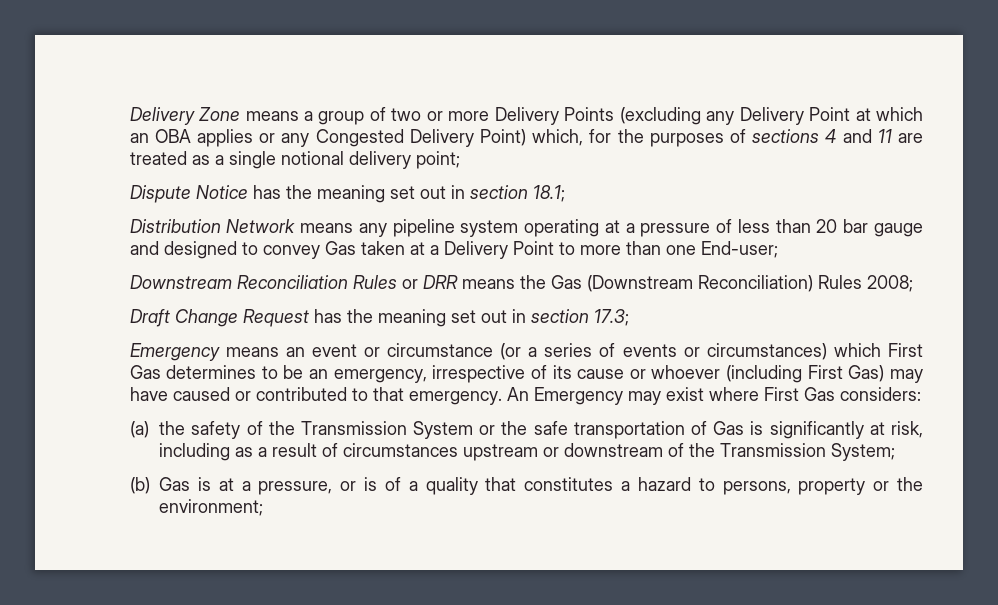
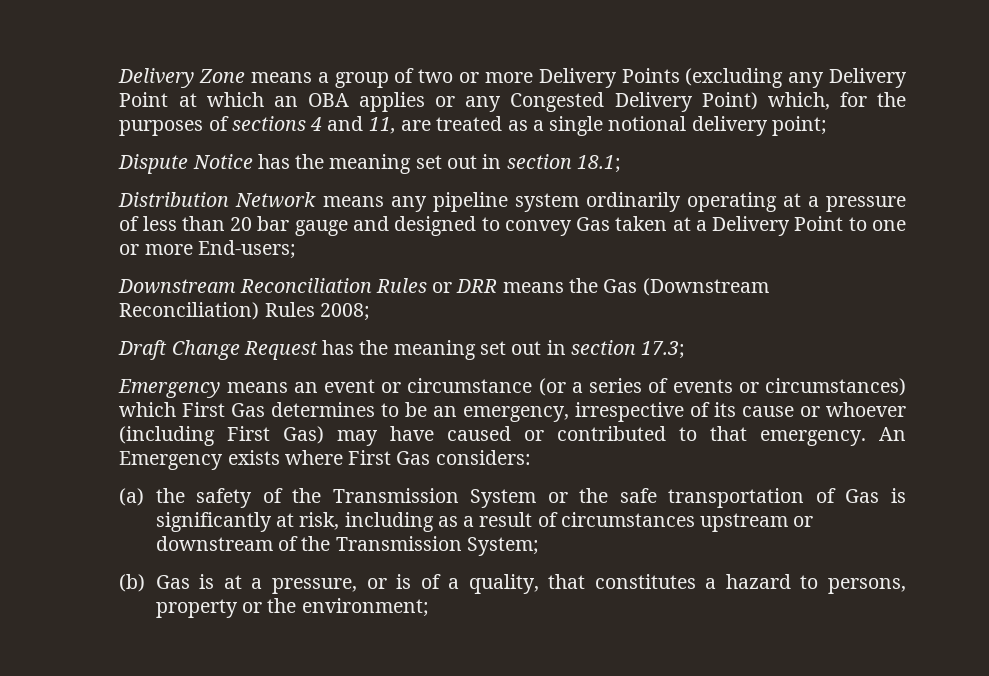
[877,129,892,143] 11 -> [368,117,396,134] 11,
(519, 228) none -> [585,192,681,212] ordinarily
[579,241,778,258] more than one End-user; -> [872,220,907,231] [119,240,296,259] one or more End-users;
[627,387,704,405] may exist -> [227,450,280,465] exists
[425,477,478,495] quality -> [468,574,539,594] quality,

